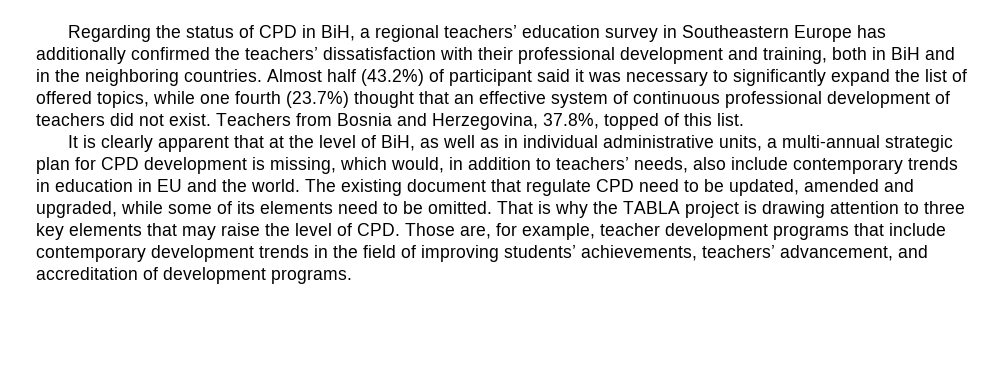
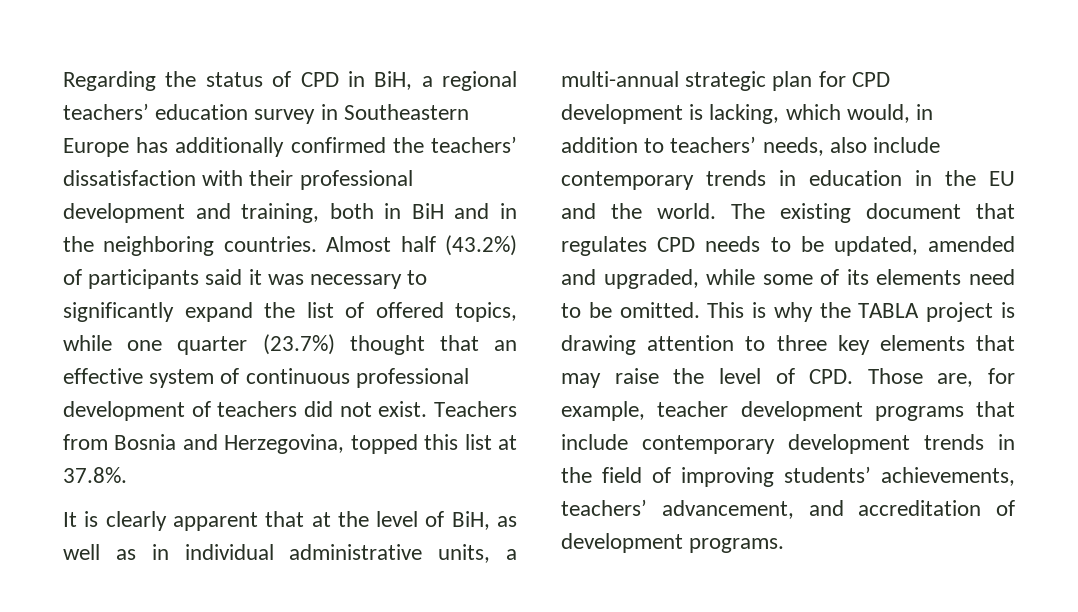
[449,69,532,86] participant -> [88,269,200,289] participants
[235,91,281,104] fourth -> [177,336,248,355] quarter
[543,113,744,130] 37.8%, topped of this list. -> [350,434,517,454] [63,467,127,483] topped this list at 37.8%.
[270,157,336,174] missing, -> [709,104,780,124] lacking,
(152, 185) none -> [945,170,976,186] the
[526,179,679,196] regulate CPD need -> [561,236,761,256] regulates CPD needs
[497,201,533,214] That -> [707,302,745,318] This

